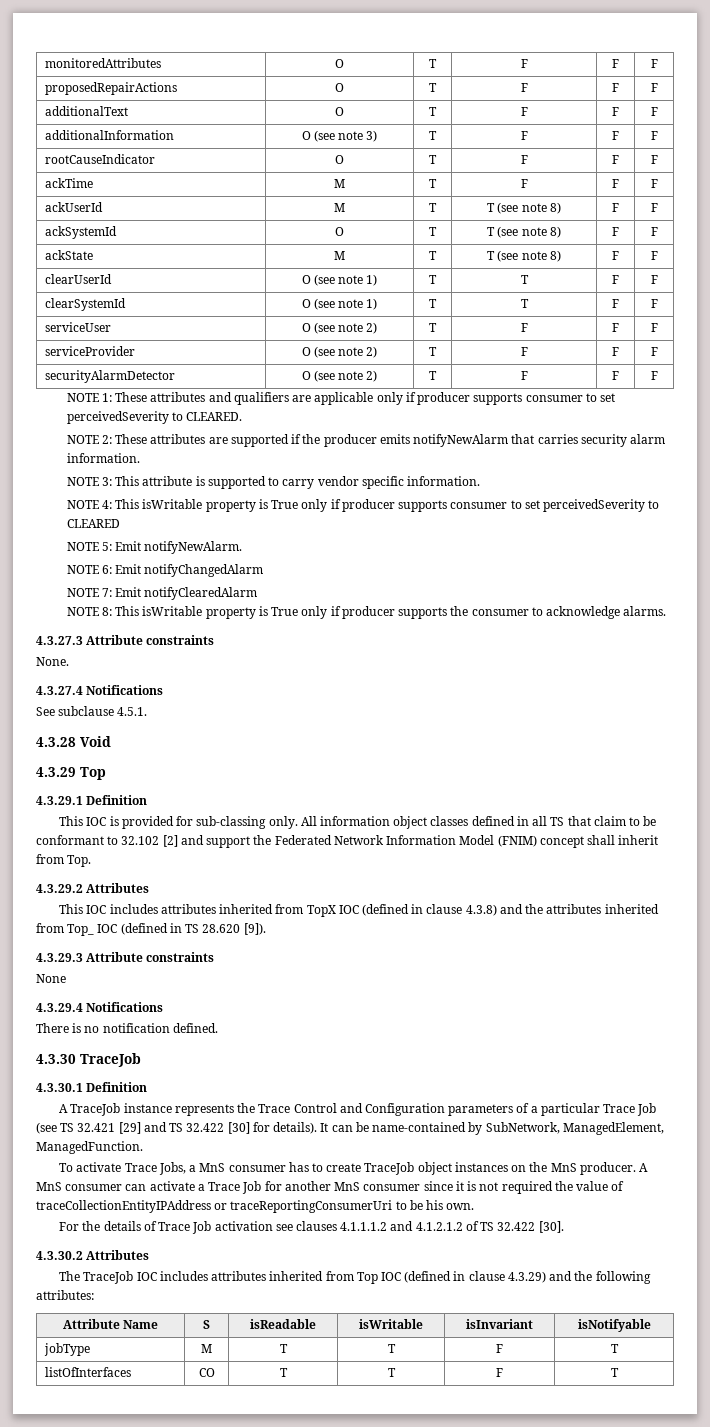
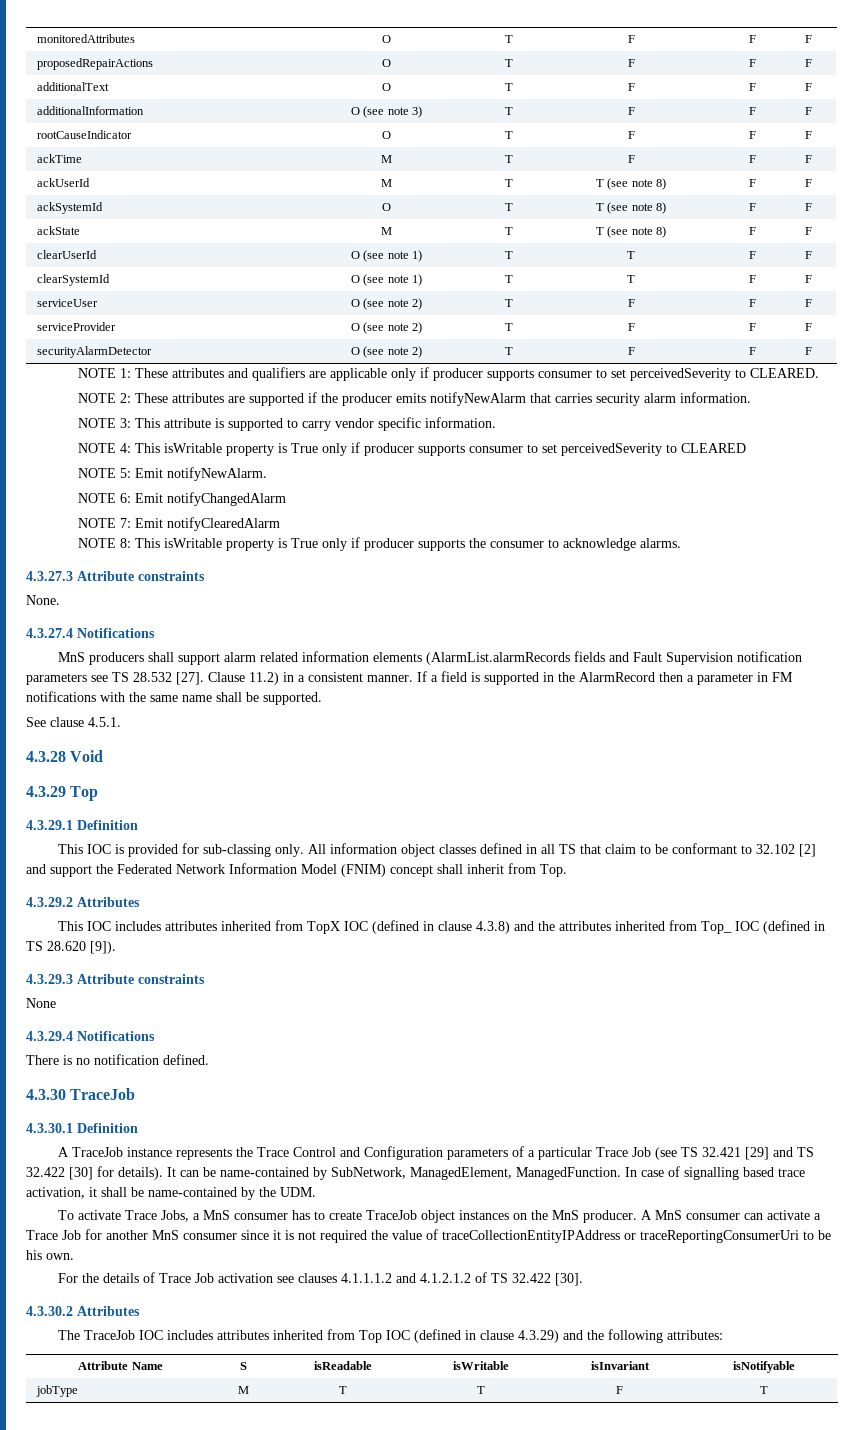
(164, 690) none -> [57,651,802,665] [26,671,793,685] [26,691,322,705] // MnS producers shall support alarm related information elements (AlarmList.alarmRecords fields and Fault Supervision notification parameters see TS 28.532 [27]. Clause 11.2) in a consistent manner. If a field is supported in the AlarmRecord then a parameter in FM notifications with the same name shall be supported.
[58,706,115,716] subclause -> [50,717,84,727] clause
(143, 1147) none -> [625,1166,805,1180] [26,1187,316,1200] In case of signalling based trace activation, it shall be name-contained by the UDM.
[44,1367,131,1377] [198,1368,215,1377] [279,1368,288,1377] [387,1368,396,1377] [496,1368,503,1377] [610,1368,619,1377] // listOfInterfaces | CO | T | T | F | T -> (768, 1390) none

